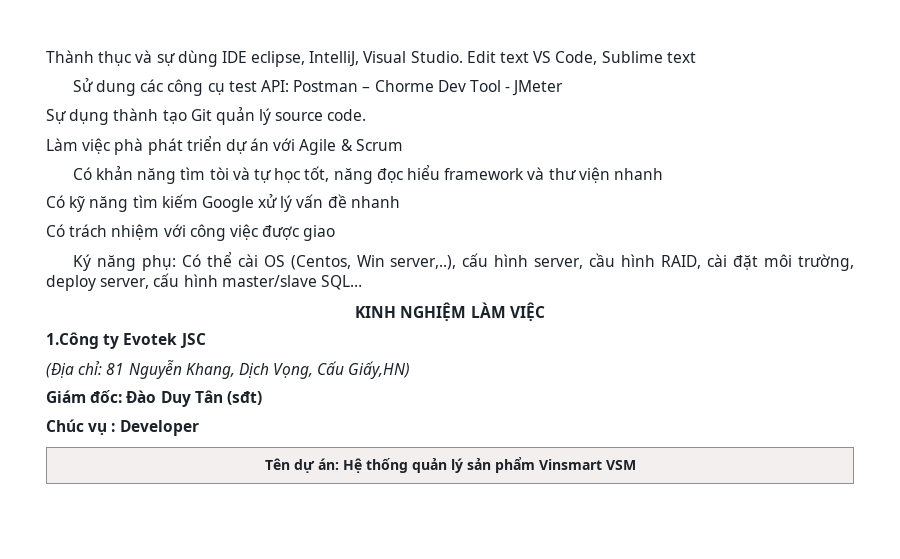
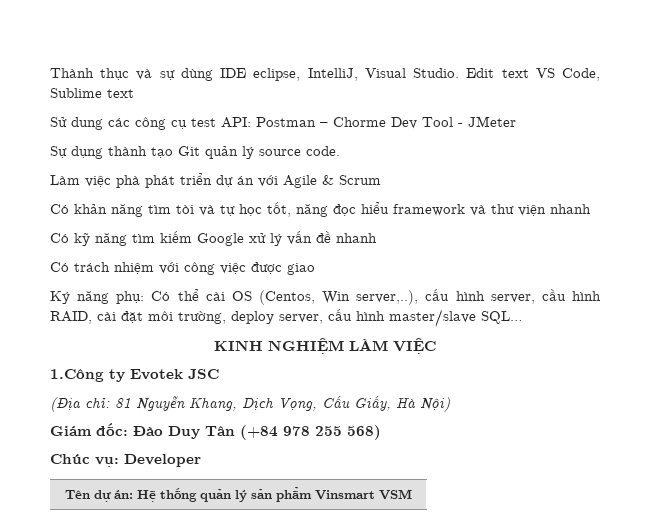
[348,361,411,379] Giấy,HN) -> [354,395,450,412] Giấy, Hà Nội)
[226,391,262,405] (sđt) -> [240,425,381,440] (+84 978 255 568)
[88,423,116,435] vụ : -> [95,457,119,467] vụ:

